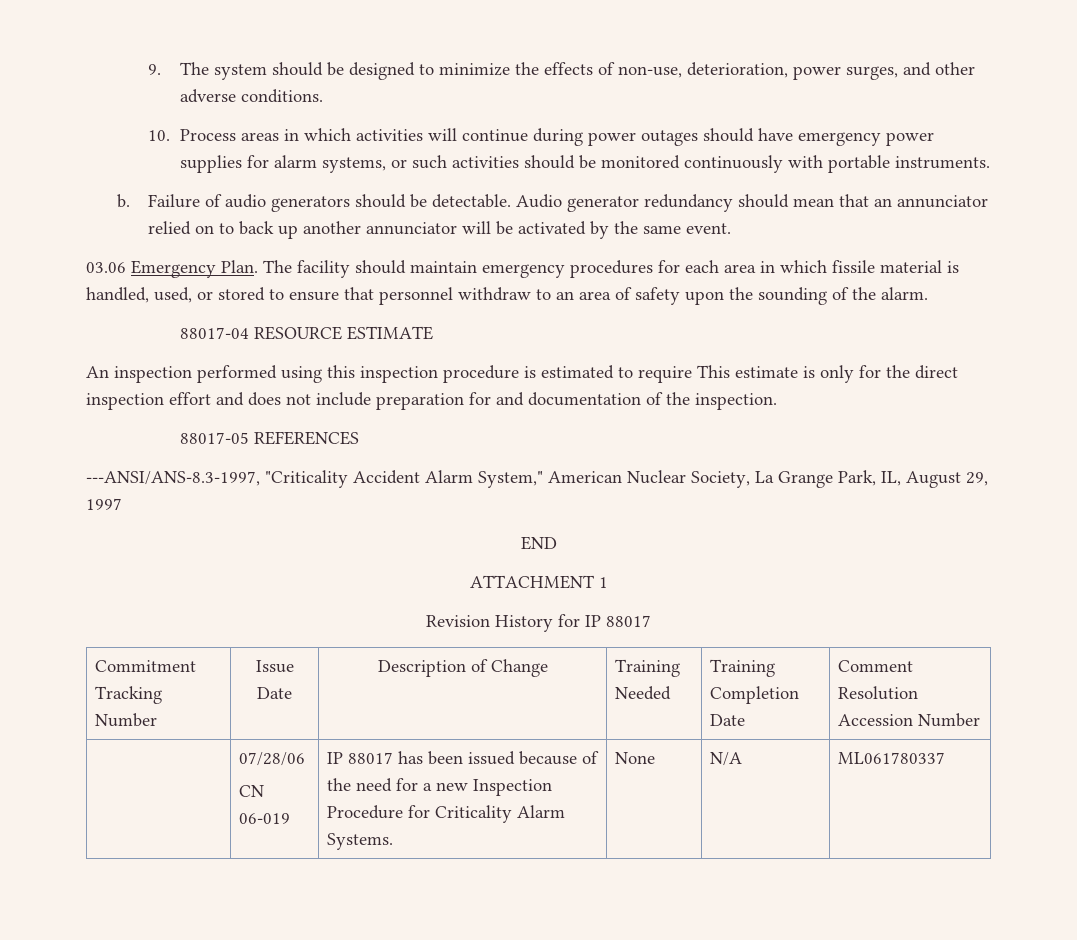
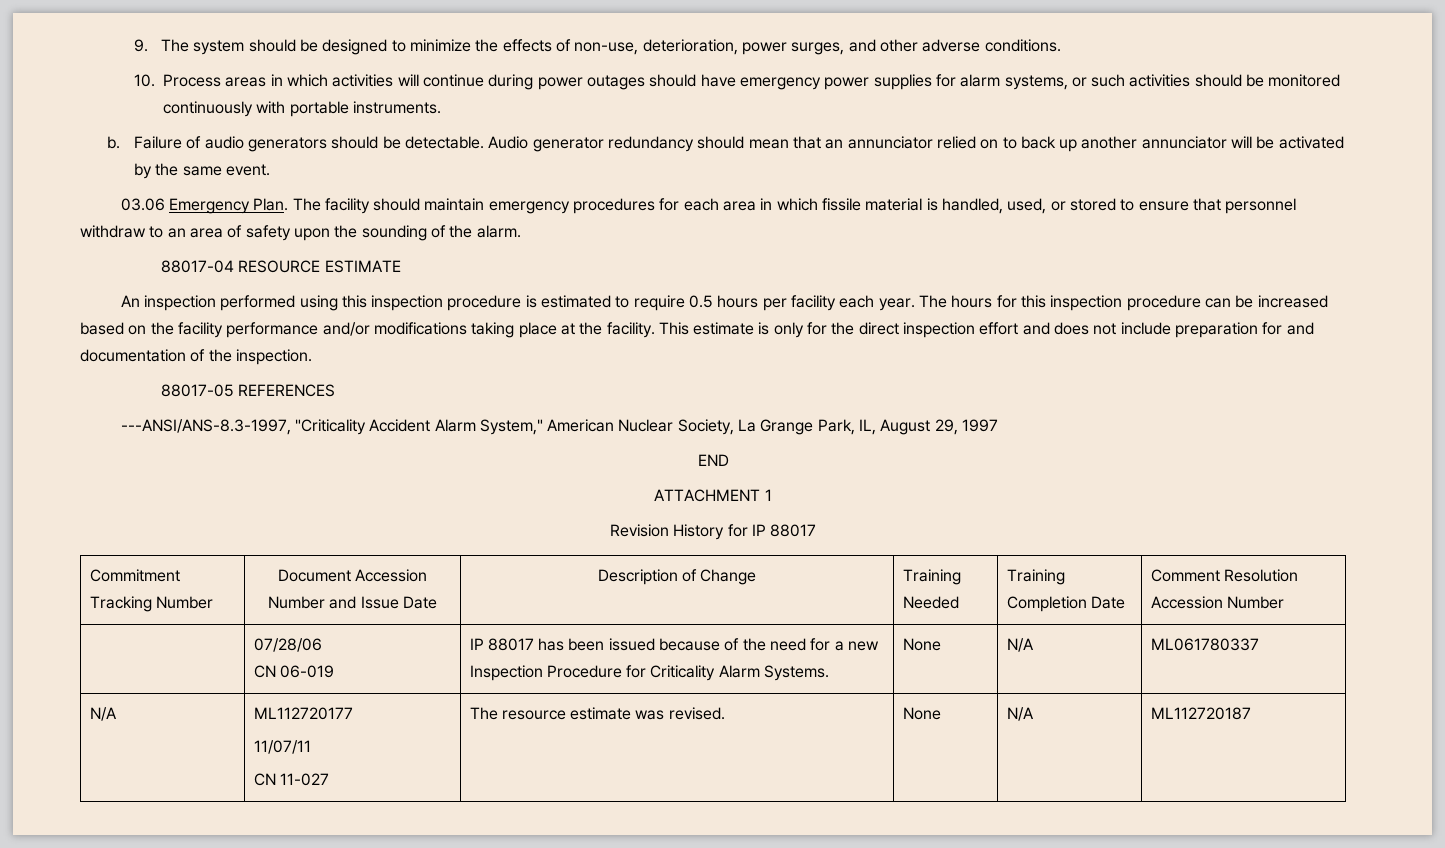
(692, 374) none -> [689,295,1328,311] [80,322,655,338] 0.5 hours per facility each year. The hours for this inspection procedure can be increased based on the facility performance and/or modifications taking place at the facility.
(158, 720) none -> [277,569,428,582] [268,596,357,609] Document Accession Number and
(946, 758) none -> [89,707,117,721] [253,707,353,720] [253,740,311,754] [253,773,329,786] [469,707,725,720] [902,707,941,720] [1006,707,1034,721] [1150,707,1251,720] // N/A | ML112720177 // 11/07/11 // CN 11-027 | The resource estimate was revised. | None | N/A | ML112720187

